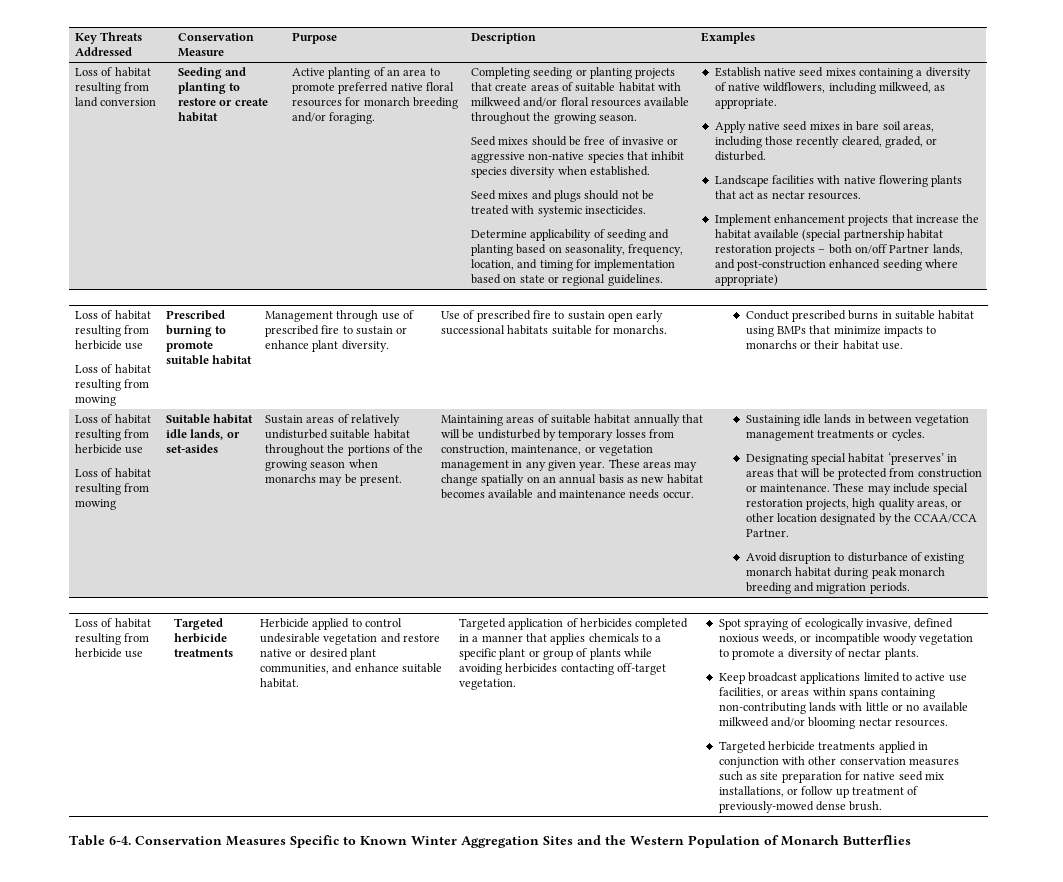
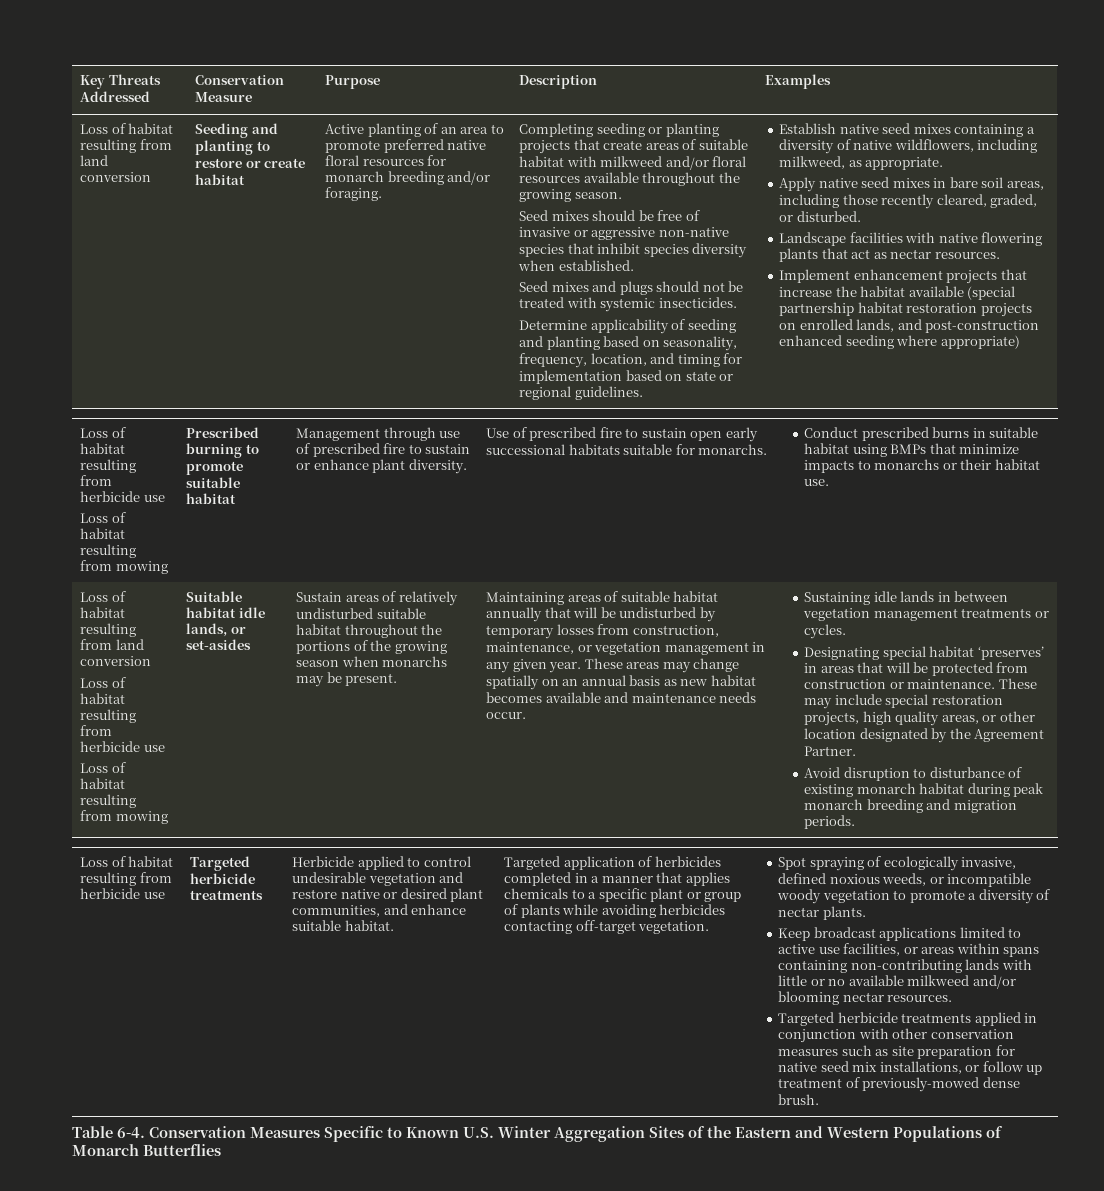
[818,244,930,254] – both on/off Partner -> [779,319,853,330] on enrolled
(150, 433) none -> [115,639,144,650] [79,656,151,666] [79,677,126,688] [79,693,125,704] [79,709,136,723] [79,725,112,736] land conversion // Loss of habitat resulting from
[914,514,978,523] CCAA/CCA -> [974,729,1045,742] Agreement
(407, 840) none -> [463,1127,494,1138] U.S.
[577,835,760,848] and the Western Population -> [688,1126,982,1142] of the Eastern and Western Populations

